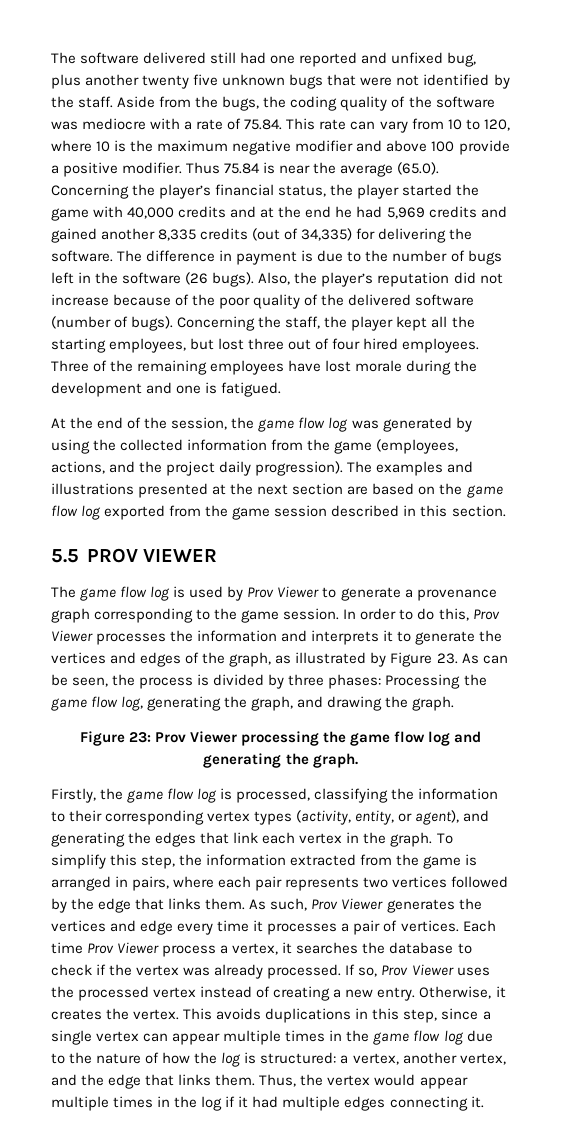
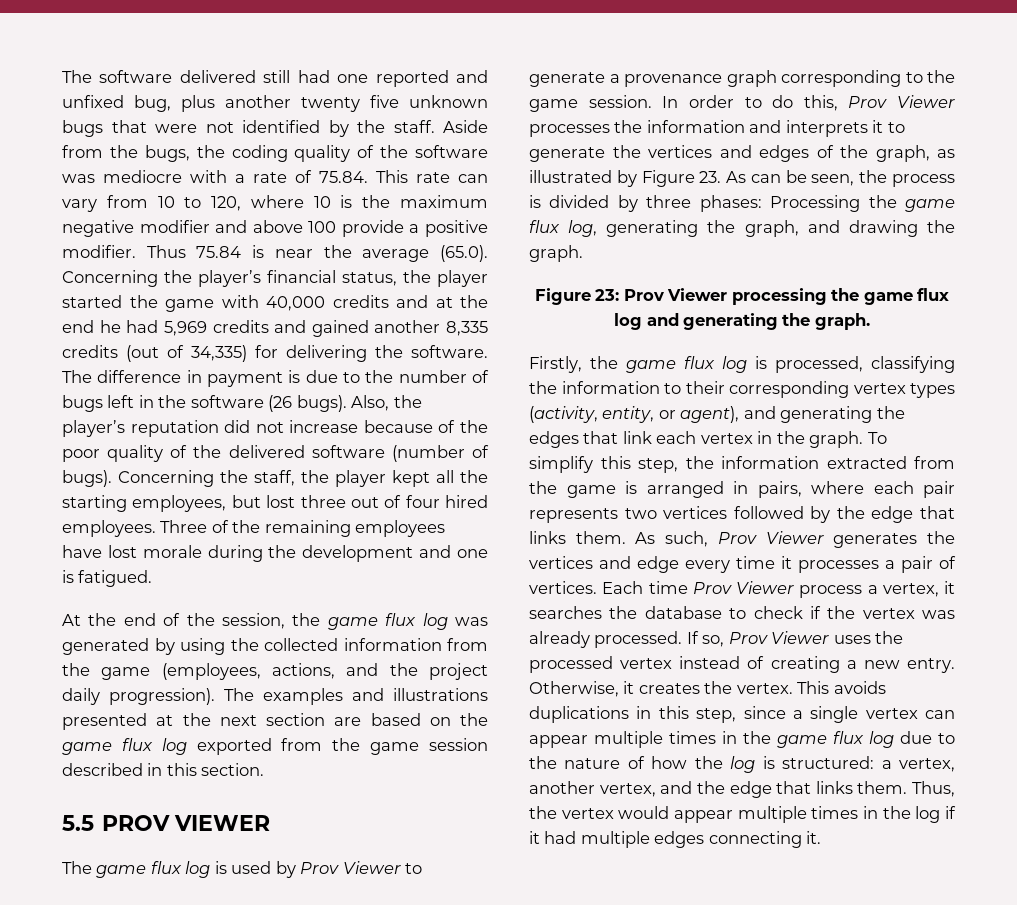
[298,417,326,429] flow -> [385,613,417,626] flux
[51,505,78,517] flow -> [121,738,153,751] flux
[120,586,148,598] flow -> [150,861,182,874] flux
[91,696,119,708] flow -> [529,220,560,233] flux
[394,731,426,743] flow -> [917,288,950,301] flux
[167,788,195,800] flow -> [684,356,715,369] flux
[413,1030,441,1042] flow -> [833,731,864,744] flux

